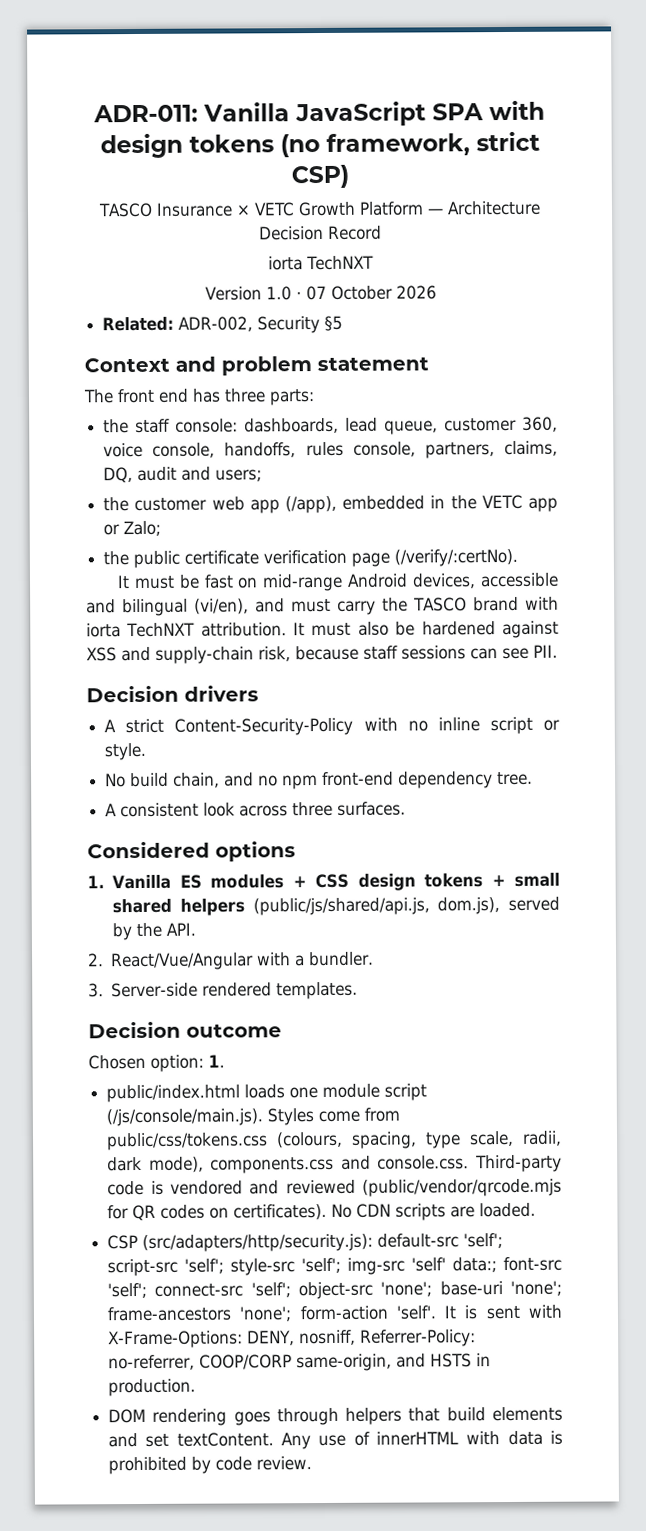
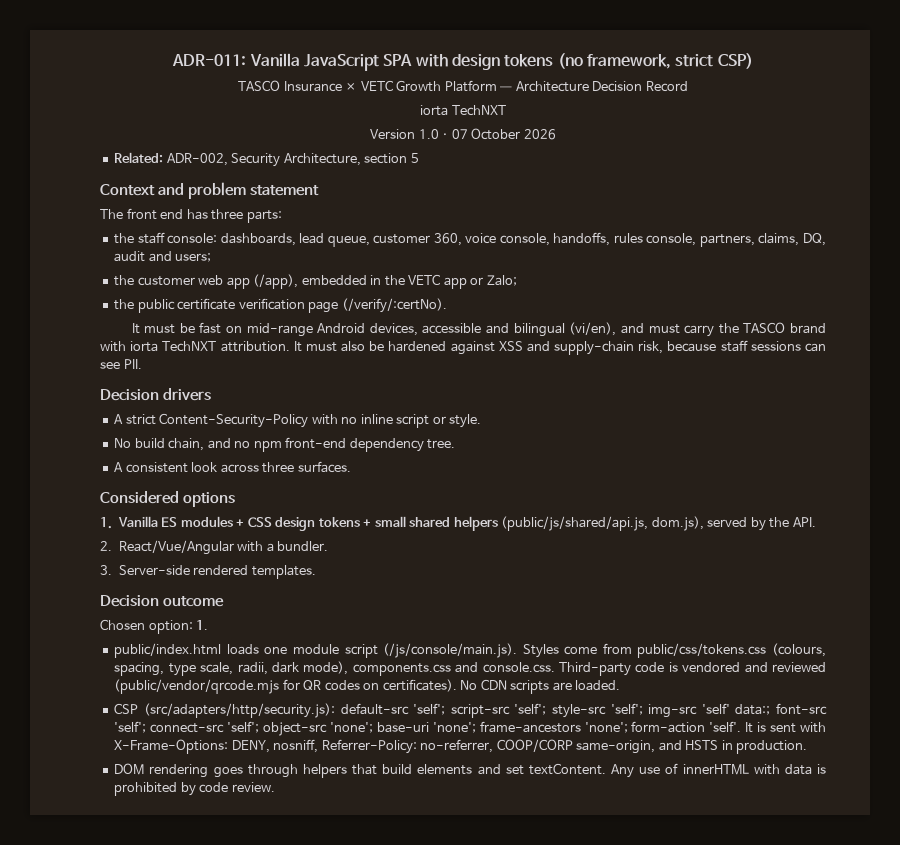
[324,315,344,331] §5 -> [283,153,419,166] Architecture, section 5

